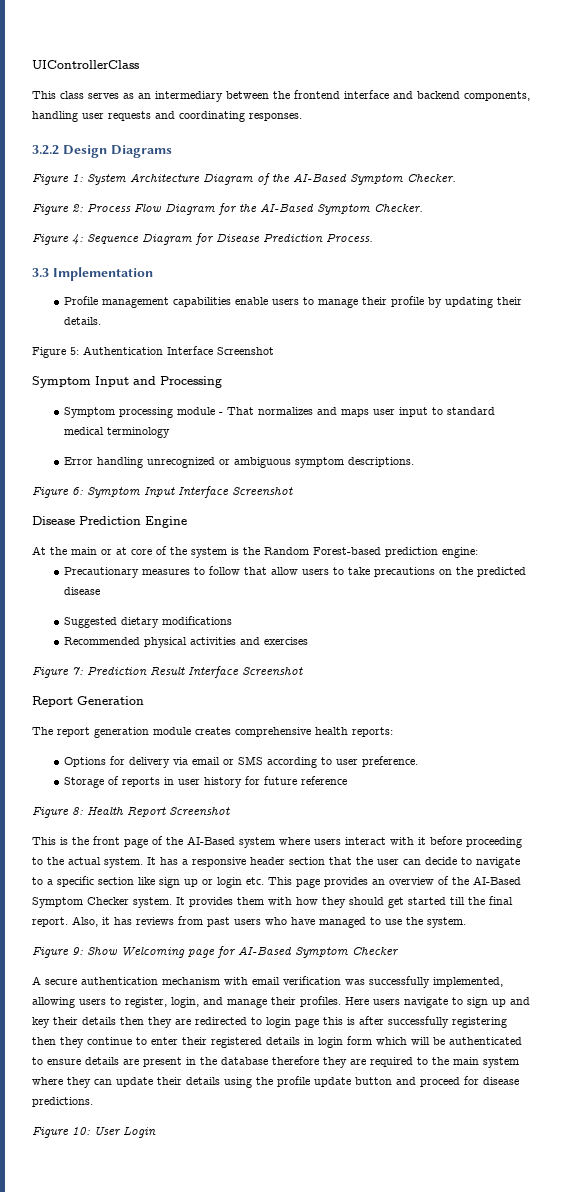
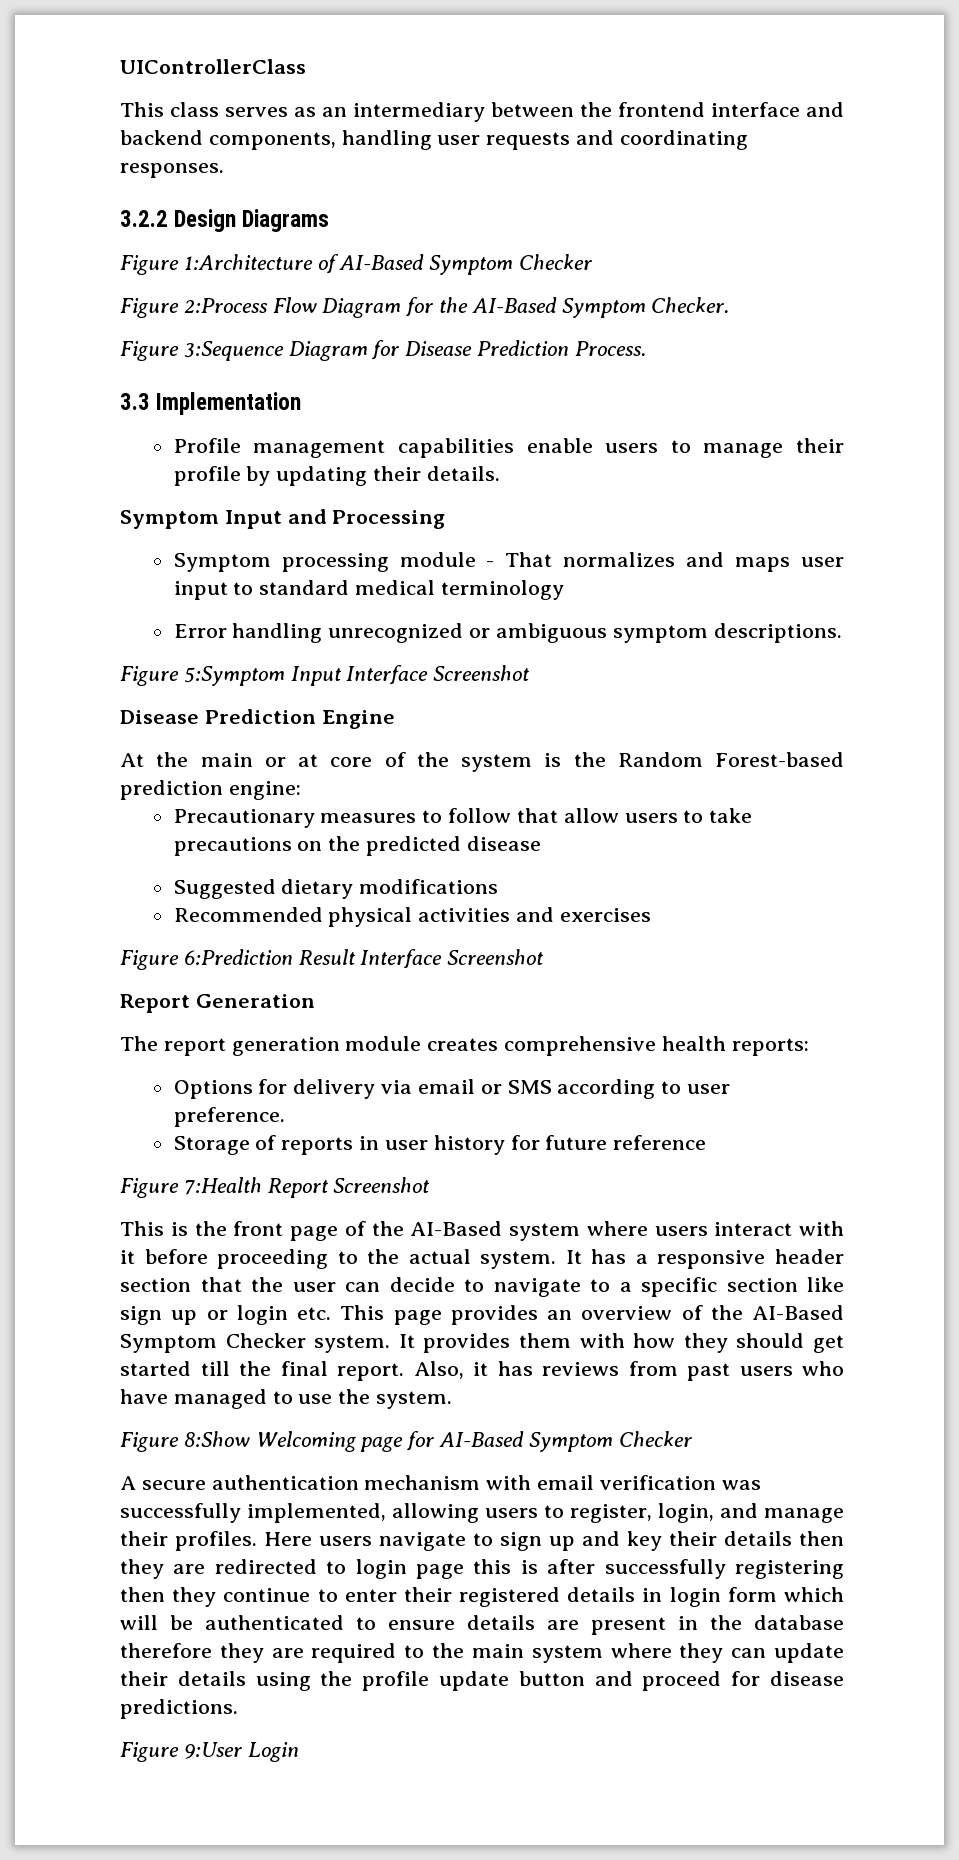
[72,173,456,185] [32,204,131,215] 1: System Architecture Diagram of the AI-Based Symptom Checker. // Figure 2: Process -> [183,254,593,275] [120,298,268,318] 1:Architecture of AI-Based Symptom Checker // Figure 2:Process
[72,234,139,245] 4: Sequence -> [183,341,284,361] 3:Sequence
[32,346,274,358] // Figure 5: Authentication Interface Screenshot -> (500, 473) none
[72,487,141,498] 6: Symptom -> [183,666,285,686] 5:Symptom
[72,667,147,676] 7: Prediction -> [183,949,293,965] 6:Prediction
[72,807,124,816] 8: Health -> [183,1177,262,1195] 7:Health
[72,947,118,956] 9: Show -> [183,1431,250,1447] 8:Show
[72,1127,121,1136] 10: User -> [183,1742,242,1759] 9:User

